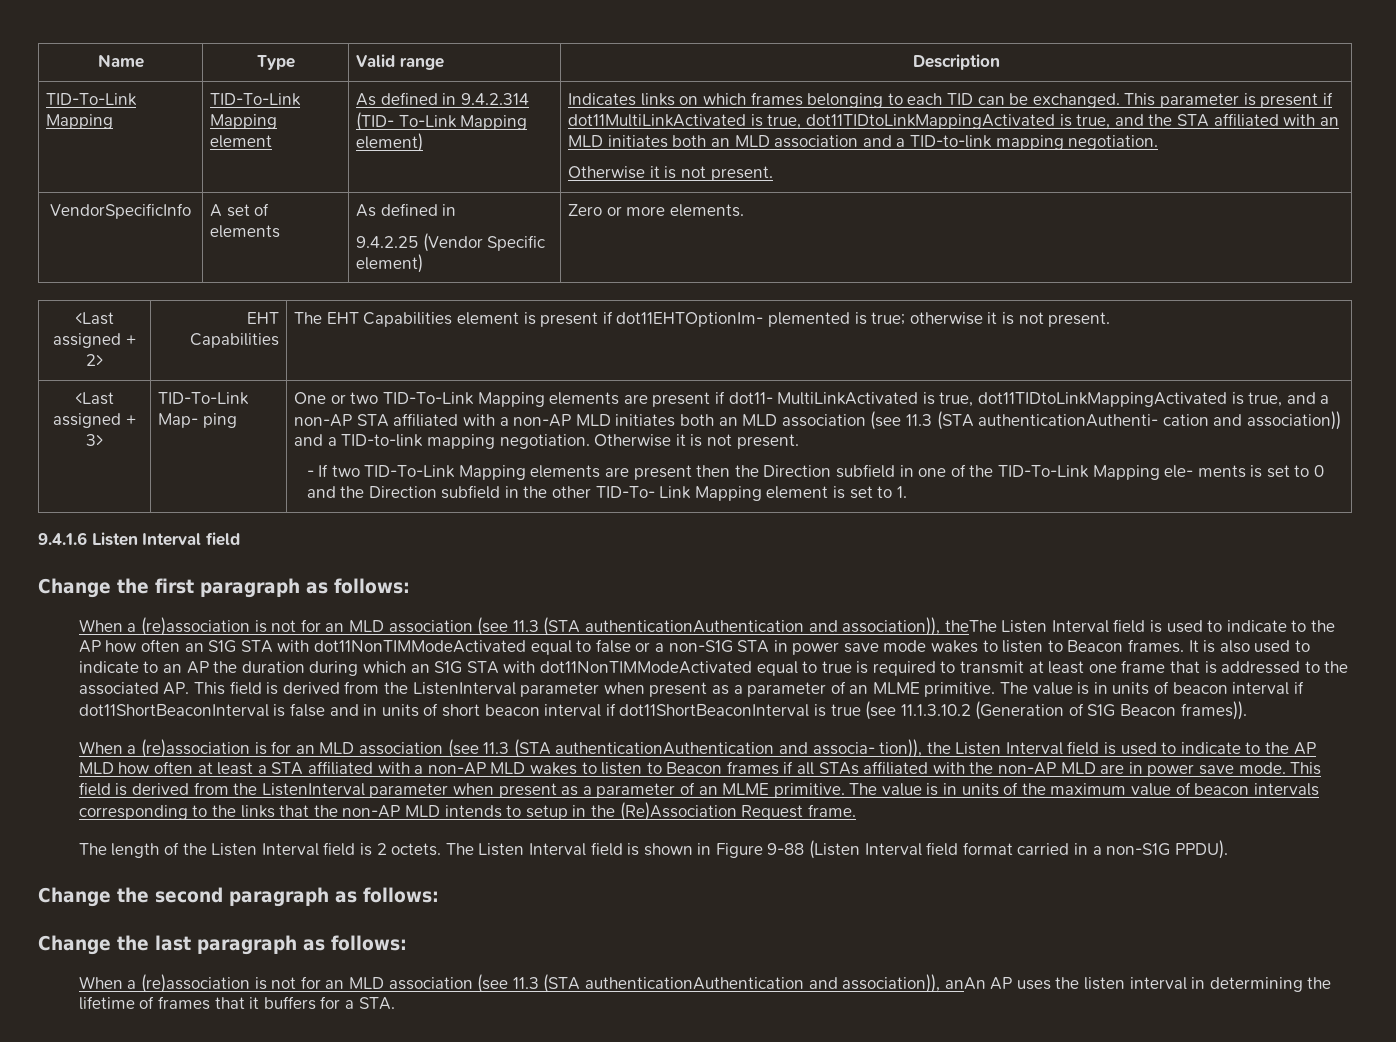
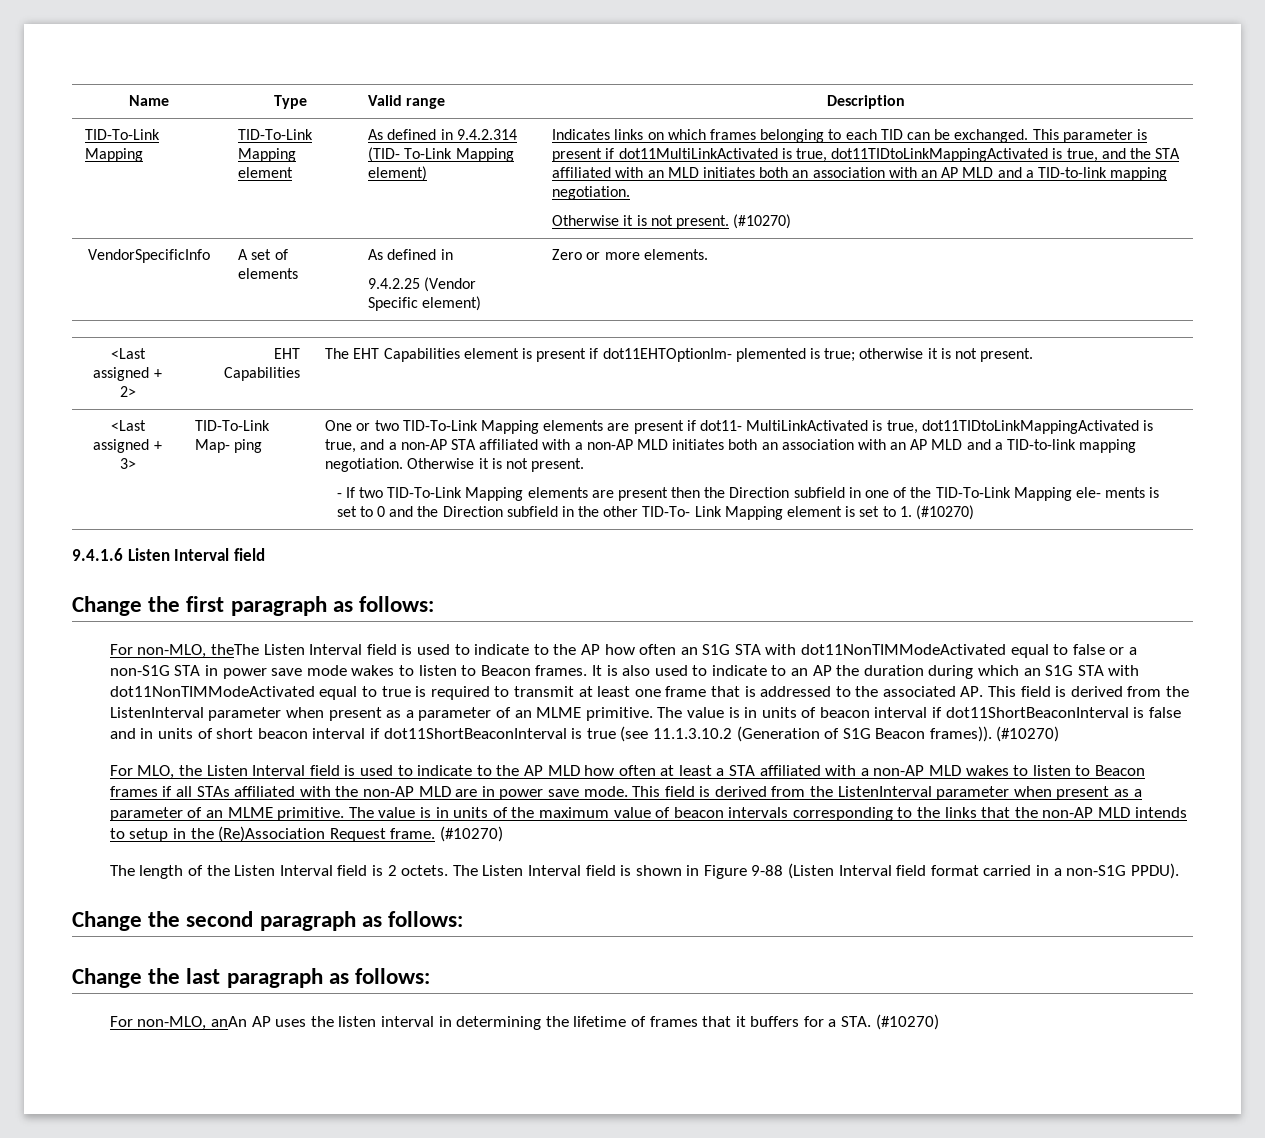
[734,135,859,148] MLD association -> [812,167,994,178] association with an AP MLD
(773, 173) none -> [733,214,792,229] (#10270)
[742,411,1341,430] MLD association (see 11.3 (STA authenticationAuthenti- cation and association)) -> [781,439,963,450] association with an AP MLD
(907, 492) none -> [915,505,974,520] (#10270)
[78,617,941,636] When a (re)association is not for an MLD association (see 11.3 (STA authenticationAuthentication and association)), -> [109,644,207,658] For non-MLO,
[78,739,923,758] // When a (re)association is for an MLD association (see 11.3 (STA authenticationAuthentication and associa- tion)), -> [996,726,1060,742] [109,765,175,779] (#10270) // For MLO,
(856, 810) none -> [439,826,503,842] (#10270)
[78,974,941,993] When a (re)association is not for an MLD association (see 11.3 (STA authenticationAuthentication and association)), -> [109,1016,207,1030] For non-MLO,
(395, 1003) none -> [875,1014,939,1030] (#10270)

